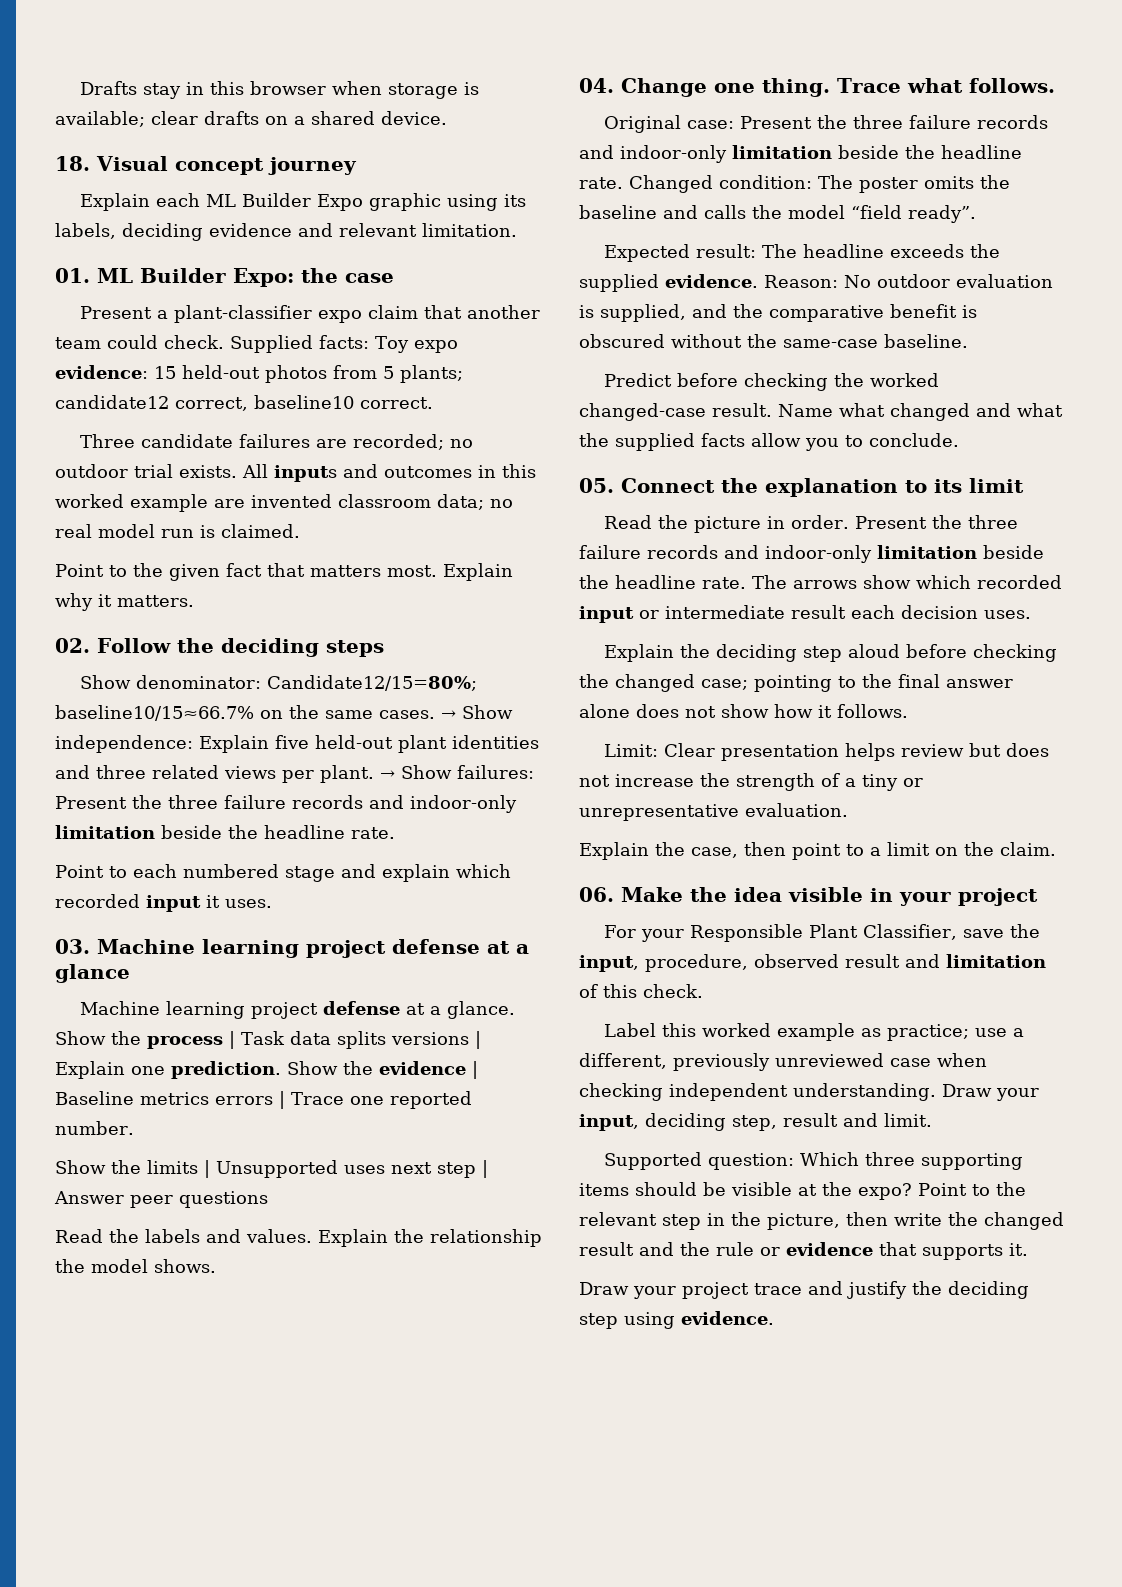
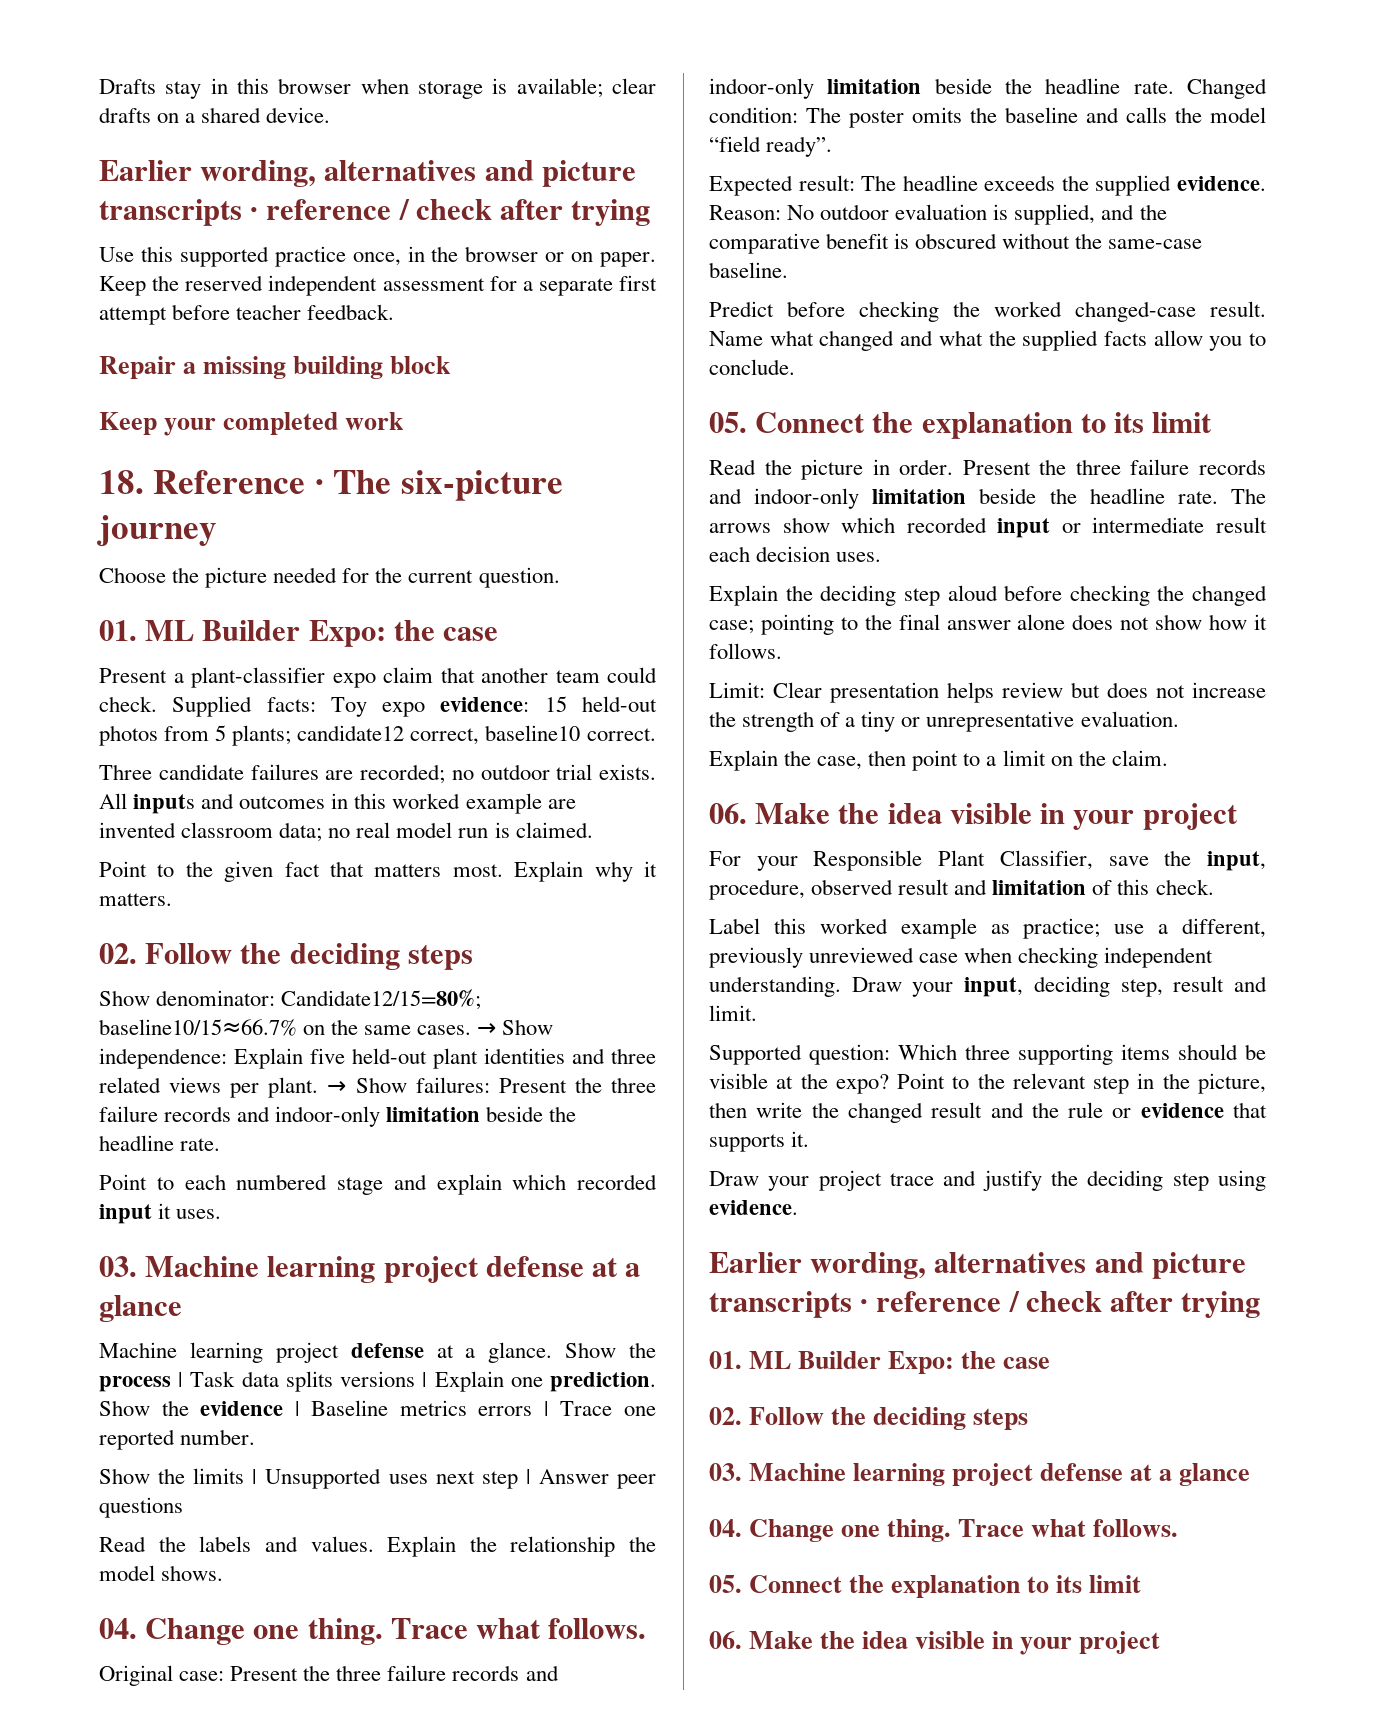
[55,156,357,175] [80,193,527,211] [55,223,517,241] 18. Visual concept journey // Explain each ML Builder Expo graphic using its labels, deciding evidence and relevant limitation. -> [99,160,636,187] [99,199,651,226] [99,246,656,267] [99,275,657,296] [99,304,395,325] [99,356,452,379] [99,412,405,436] [99,470,563,501] [97,515,217,547] [99,567,560,588] Earlier wording, alternatives and picture transcripts · reference / check after trying // Use this supported practice once, in the browser or on paper. Keep the reserved independent assessment for a separate first attempt before teacher feedback. // Repair a missing building block // Keep your completed work // 18. Reference · The six-picture journey // Choose the picture needed for the current question.
(774, 1318) none -> [709,1252,1246,1279] [709,1291,1261,1318] [709,1351,1051,1374] [709,1407,1029,1430] [709,1463,1251,1486] [709,1519,1179,1542] [709,1575,1142,1598] [709,1631,1161,1655] // Earlier wording, alternatives and picture transcripts · reference / check after trying // 01. ML Builder Expo: the case // 02. Follow the deciding steps // 03. Machine learning project defense at a glance // 04. Change one thing. Trace what follows. // 05. Connect the explanation to its limit // 06. Make the idea visible in your project

